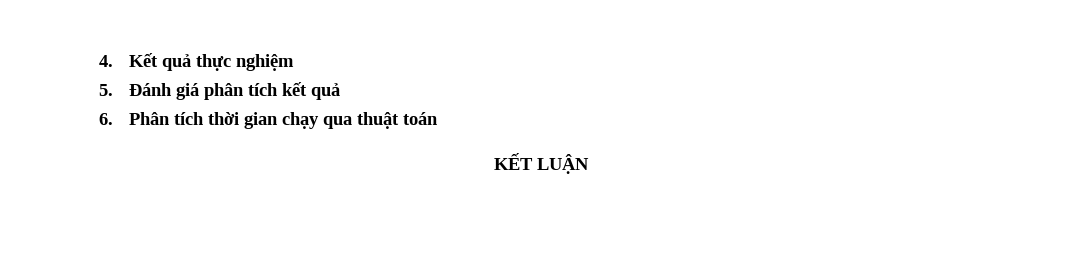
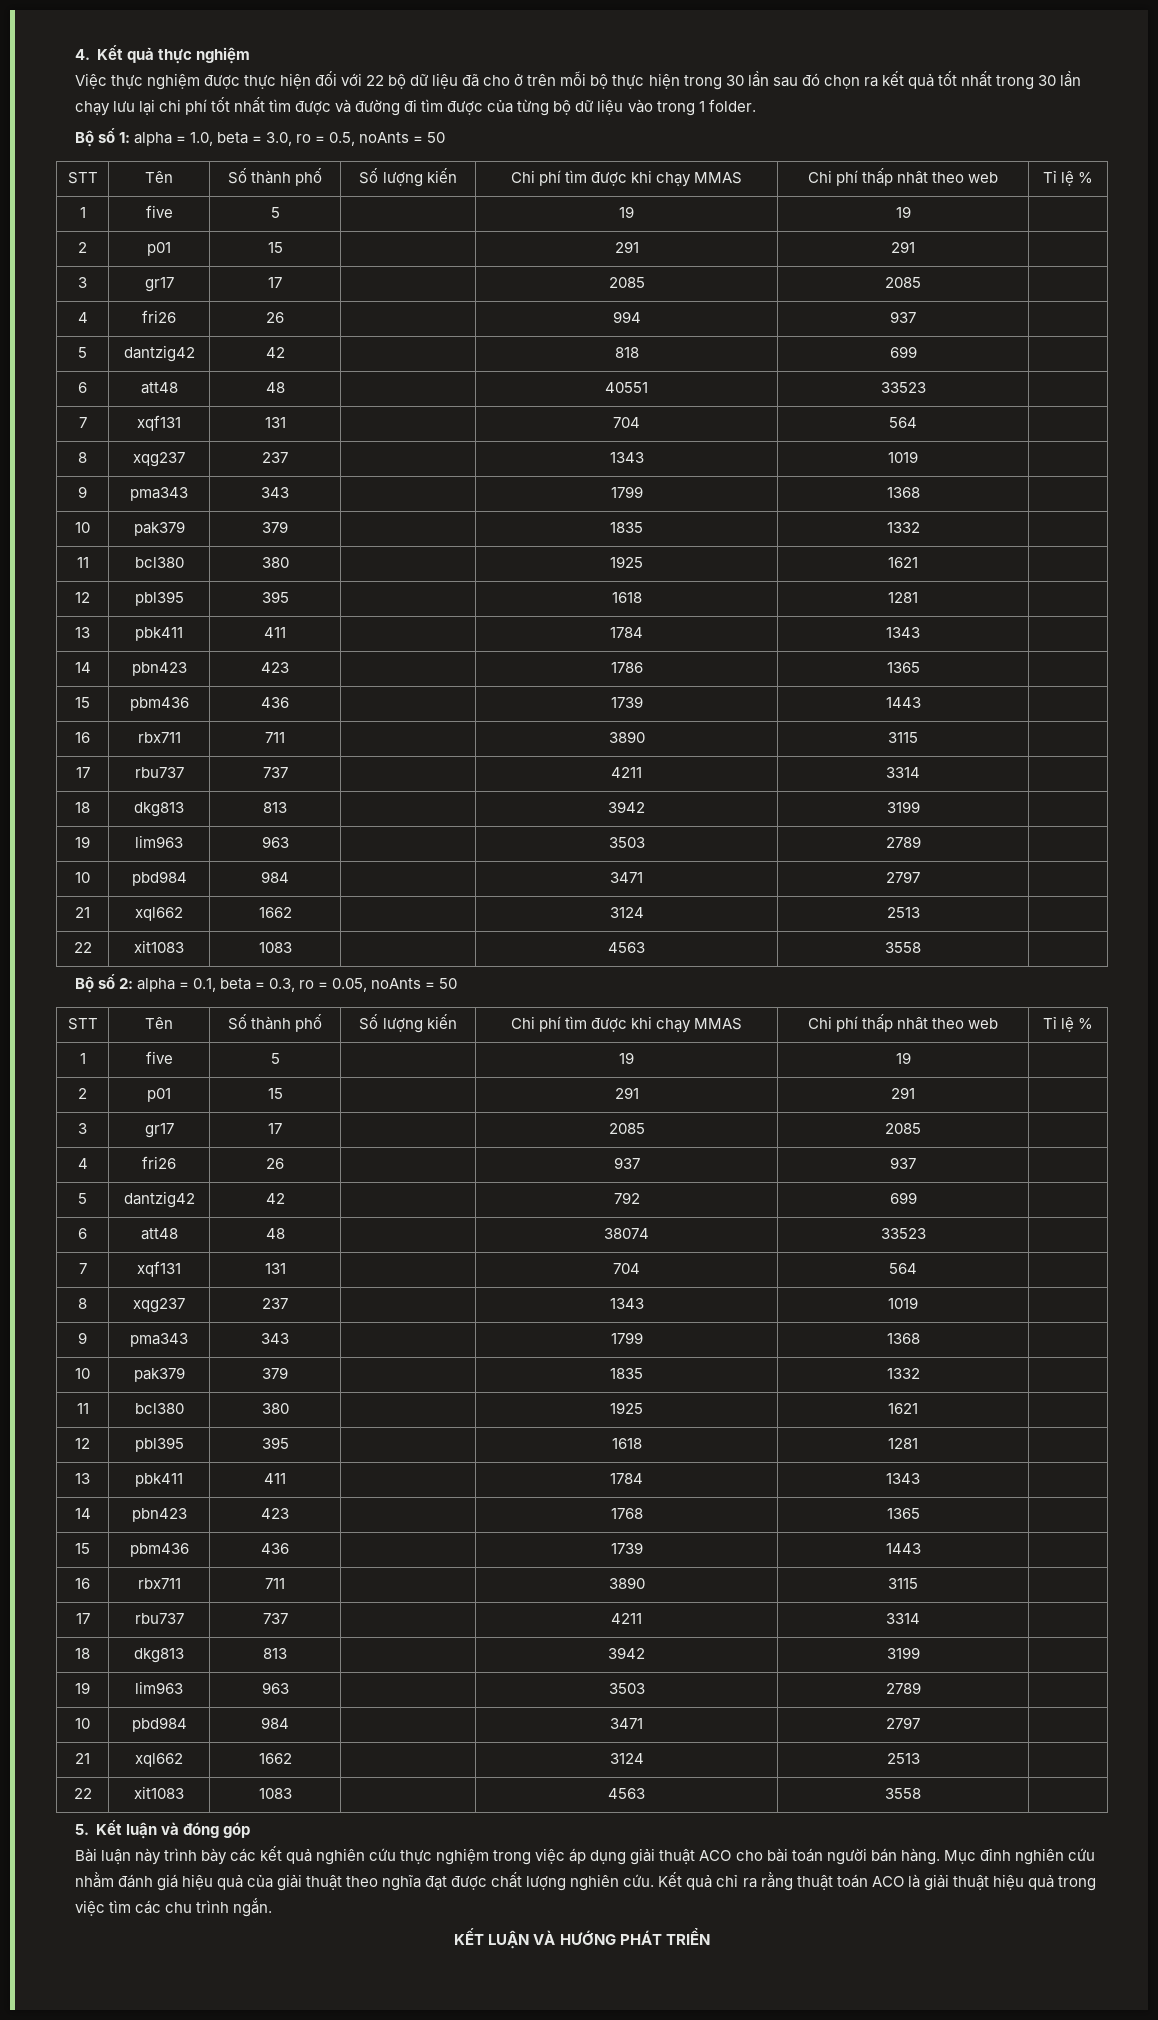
[99,82,340,100] [99,112,438,129] [494,153,589,174] 5. Đánh giá phân tích kết quả // 6. Phân tích thời gian chạy qua thuật toán // KẾT LUẬN -> [74,71,1082,90] [74,97,756,116] [74,128,446,147] [67,172,98,184] [145,170,173,183] [227,168,323,186] [359,168,457,187] [510,170,743,187] [807,168,999,186] [1042,170,1094,186] [79,207,86,218] [145,205,173,218] [270,207,280,218] [619,206,634,218] [895,206,911,218] [78,242,87,253] [147,242,171,256] [267,242,283,253] [614,241,639,253] [891,241,915,253] [78,277,87,288] [144,277,174,292] [268,277,282,288] [608,277,645,288] [885,277,921,288] [77,312,88,323] [142,310,176,323] [266,312,284,323] [612,311,641,323] [890,311,916,323] [78,347,87,358] [123,345,195,362] [265,347,285,358] [614,347,639,358] [889,346,917,358] [78,382,87,393] [140,382,178,394] [265,382,285,393] [605,382,648,393] [880,382,926,393] [78,417,87,428] [137,415,181,431] [264,417,286,428] [613,417,640,428] [889,417,917,428] [78,452,87,463] [133,452,185,467] [262,452,288,463] [609,452,644,463] [888,451,918,463] [78,486,87,498] [130,487,188,501] [261,487,289,498] [610,486,643,498] [886,487,920,498] [75,522,90,533] [133,521,185,536] [262,521,288,533] [610,522,643,533] [886,522,920,533] [76,557,89,568] [134,557,184,568] [261,557,289,568] [610,556,643,568] [888,557,918,568] [75,592,90,603] [134,591,184,606] [261,591,289,603] [611,592,642,603] [888,592,918,603] [75,627,90,638] [135,627,183,641] [264,627,286,638] [610,627,643,638] [886,627,920,638] [74,662,91,673] [131,662,187,676] [261,662,289,673] [610,662,643,673] [886,662,920,673] [75,697,90,708] [129,697,189,711] [261,697,289,708] [610,696,643,708] [885,697,921,708] [75,732,90,743] [137,732,181,743] [265,732,285,743] [608,731,645,743] [888,732,918,743] [75,767,90,778] [134,767,184,778] [262,767,288,778] [611,767,642,778] [886,767,920,778] [75,802,90,813] [134,802,184,817] [263,802,287,813] [608,801,645,813] [886,801,920,813] [75,836,90,848] [135,835,183,848] [261,836,289,848] [608,837,645,848] [885,836,921,848] [75,872,90,883] [131,871,187,886] [261,871,289,883] [610,872,643,883] [886,871,920,883] [75,907,90,918] [135,907,183,921] [258,907,292,918] [609,907,644,918] [886,907,920,918] [73,942,92,953] [134,940,184,953] [258,942,292,953] [608,942,645,953] [885,942,921,953] [74,974,458,993] [67,1018,98,1030] [145,1016,173,1029] [227,1014,323,1032] [359,1014,457,1033] [510,1016,743,1033] [807,1014,999,1032] [1042,1016,1094,1032] [79,1053,86,1064] [145,1051,173,1064] [270,1053,280,1064] [619,1052,634,1064] [895,1052,911,1064] [78,1088,87,1099] [147,1088,171,1102] [267,1088,283,1099] [614,1087,639,1099] [891,1087,915,1099] [78,1123,87,1134] [144,1123,174,1138] [268,1123,282,1134] [608,1123,645,1134] [885,1123,921,1134] [77,1158,88,1169] [142,1156,176,1169] [266,1158,284,1169] [613,1157,640,1169] [890,1157,916,1169] [78,1193,87,1204] [123,1191,195,1208] [265,1193,285,1204] [613,1192,640,1204] [889,1192,917,1204] [78,1228,87,1239] [140,1228,178,1240] [265,1228,285,1239] [604,1228,649,1239] [880,1228,926,1239] [78,1263,87,1274] [137,1261,181,1277] [264,1263,286,1274] [613,1263,640,1274] [889,1263,917,1274] [78,1298,87,1309] [133,1298,185,1313] [262,1298,288,1309] [609,1298,644,1309] [888,1297,918,1309] [78,1332,87,1344] [130,1333,188,1347] [261,1333,289,1344] [610,1332,643,1344] [886,1333,920,1344] [75,1368,90,1379] [133,1367,185,1382] [262,1367,288,1379] [610,1368,643,1379] [886,1368,920,1379] [76,1403,89,1414] [134,1403,184,1414] [261,1403,289,1414] [610,1402,643,1414] [888,1403,918,1414] [75,1438,90,1449] [134,1437,184,1452] [261,1437,289,1449] [611,1438,642,1449] [888,1438,918,1449] [75,1473,90,1484] [135,1473,183,1487] [264,1473,286,1484] [610,1473,643,1484] [886,1473,920,1484] [74,1508,91,1519] [131,1508,187,1522] [261,1508,289,1519] [610,1508,643,1519] [886,1508,920,1519] [75,1543,90,1554] [129,1543,189,1557] [261,1543,289,1554] [610,1542,643,1554] [885,1543,921,1554] [75,1578,90,1589] [137,1578,181,1589] [265,1578,285,1589] [608,1577,645,1589] [888,1578,918,1589] [75,1613,90,1624] [134,1613,184,1624] [262,1613,288,1624] [611,1613,642,1624] [886,1613,920,1624] [75,1648,90,1659] [134,1648,184,1663] [263,1648,287,1659] [608,1647,645,1659] [886,1647,920,1659] [75,1682,90,1694] [135,1681,183,1694] [261,1682,289,1694] [608,1683,645,1694] [885,1682,921,1694] [75,1718,90,1729] [131,1717,187,1732] [261,1717,289,1729] [610,1718,643,1729] [886,1717,920,1729] [75,1753,90,1764] [135,1753,183,1767] [258,1753,292,1764] [609,1753,644,1764] [886,1753,920,1764] [73,1788,92,1799] [134,1786,184,1799] [258,1788,292,1799] [608,1788,645,1799] [885,1788,921,1799] [74,1820,251,1839] [74,1846,1095,1865] [74,1872,1096,1891] [74,1898,272,1917] [454,1928,710,1949] Việc thực nghiệm được thực hiện đối với 22 bộ dữ liệu đã cho ở trên mỗi bộ thực hiện trong 30 lần sau đó chọn ra kết quả tốt nhất trong 30 lần chạy lưu lại chi phí tốt nhất tìm được và đường đi tìm được của từng bộ dữ liệu vào trong 1 folder. // Bộ số 1: alpha = 1.0, beta = 3.0, ro = 0.5, noAnts = 50 // STT | Tên | Số thành phố | Số lượng kiến | Chi phí tìm được khi chạy MMAS | Chi phí thấp nhât theo web | Tỉ lệ % // 1 | five | 5 | | 19 | 19 | // 2 | p01 | 15 | | 291 | 291 | // 3 | gr17 | 17 | | 2085 | 2085 | // 4 | fri26 | 26 | | 994 | 937 | // 5 | dantzig42 | 42 | | 818 | 699 | // 6 | att48 | 48 | | 40551 | 33523 | // 7 | xqf131 | 131 | | 704 | 564 | // 8 | xqg237 | 237 | | 1343 | 1019 | // 9 | pma343 | 343 | | 1799 | 1368 | // 10 | pak379 | 379 | | 1835 | 1332 | // 11 | bcl380 | 380 | | 1925 | 1621 | // 12 | pbl395 | 395 | | 1618 | 1281 | // 13 | pbk411 | 411 | | 1784 | 1343 | // 14 | pbn423 | 423 | | 1786 | 1365 | // 15 | pbm436 | 436 | | 1739 | 1443 | // 16 | rbx711 | 711 | | 3890 | 3115 | // 17 | rbu737 | 737 | | 4211 | 3314 | // 18 | dkg813 | 813 | | 3942 | 3199 | // 19 | lim963 | 963 | | 3503 | 2789 | // 10 | pbd984 | 984 | | 3471 | 2797 | // 21 | xql662 | 1662 | | 3124 | 2513 | // 22 | xit1083 | 1083 | | 4563 | 3558 | // Bộ số 2: alpha = 0.1, beta = 0.3, ro = 0.05, noAnts = 50 // STT | Tên | Số thành phố | Số lượng kiến | Chi phí tìm được khi chạy MMAS | Chi phí thấp nhât theo web | Tỉ lệ % // 1 | five | 5 | | 19 | 19 | // 2 | p01 | 15 | | 291 | 291 | // 3 | gr17 | 17 | | 2085 | 2085 | // 4 | fri26 | 26 | | 937 | 937 | // 5 | dantzig42 | 42 | | 792 | 699 | // 6 | att48 | 48 | | 38074 | 33523 | // 7 | xqf131 | 131 | | 704 | 564 | // 8 | xqg237 | 237 | | 1343 | 1019 | // 9 | pma343 | 343 | | 1799 | 1368 | // 10 | pak379 | 379 | | 1835 | 1332 | // 11 | bcl380 | 380 | | 1925 | 1621 | // 12 | pbl395 | 395 | | 1618 | 1281 | // 13 | pbk411 | 411 | | 1784 | 1343 | // 14 | pbn423 | 423 | | 1768 | 1365 | // 15 | pbm436 | 436 | | 1739 | 1443 | // 16 | rbx711 | 711 | | 3890 | 3115 | // 17 | rbu737 | 737 | | 4211 | 3314 | // 18 | dkg813 | 813 | | 3942 | 3199 | // 19 | lim963 | 963 | | 3503 | 2789 | // 10 | pbd984 | 984 | | 3471 | 2797 | // 21 | xql662 | 1662 | | 3124 | 2513 | // 22 | xit1083 | 1083 | | 4563 | 3558 | // 5. Kết luận và đóng góp // Bài luận này trình bày các kết quả nghiên cứu thực nghiệm trong việc áp dụng giải thuật ACO cho bài toán người bán hàng. Mục đỉnh nghiên cứu nhằm đánh giá hiệu quả của giải thuật theo nghĩa đạt được chất lượng nghiên cứu. Kết quả chỉ ra rằng thuật toán ACO là giải thuật hiệu quả trong việc tìm các chu trình ngắn. // KẾT LUẬN VÀ HƯỚNG PHÁT TRIỂN

